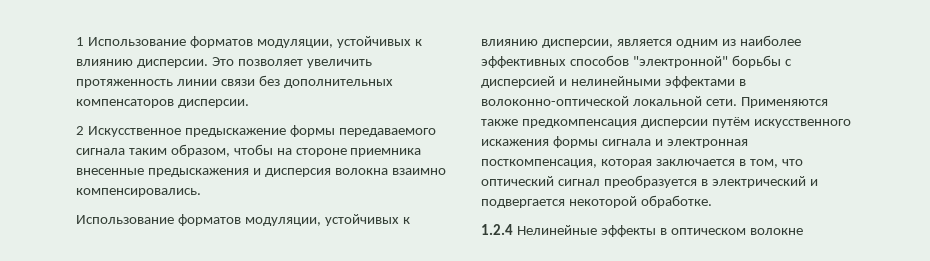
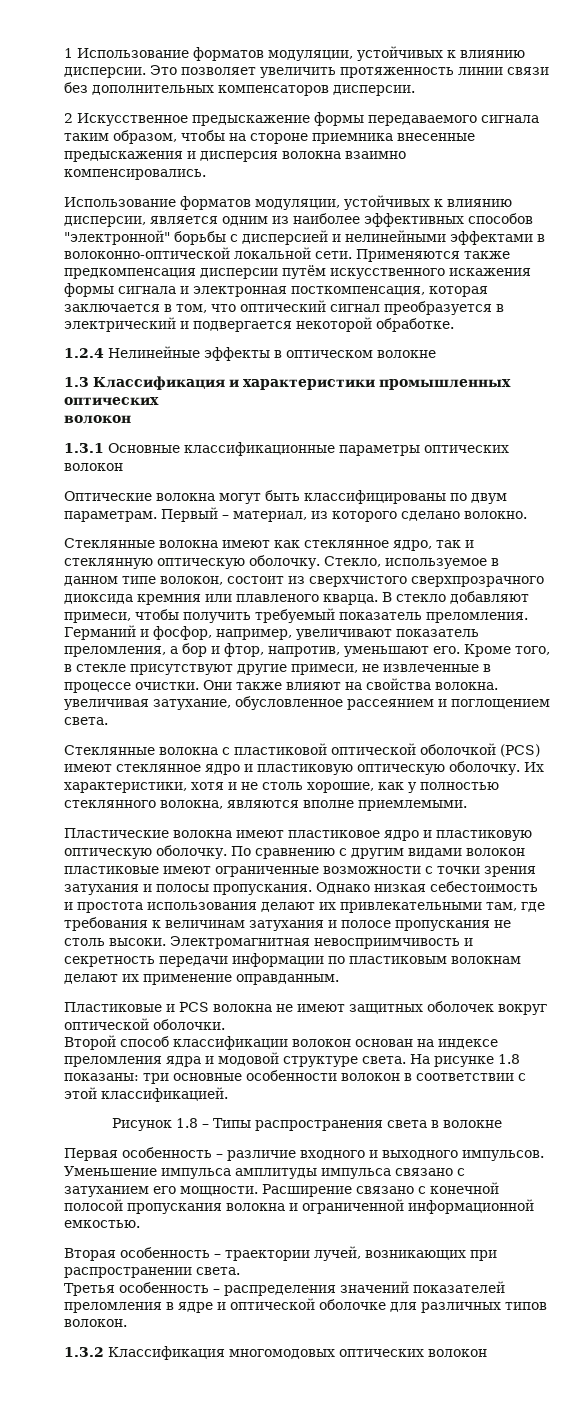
(803, 231) none -> [64,376,511,390] [64,397,159,405] [64,415,131,424] [64,442,509,456] [64,463,123,471] [64,490,507,504] [64,507,527,522] [64,538,474,551] [64,555,499,569] [64,576,544,587] [64,591,529,605] [64,608,528,623] [64,625,479,640] [64,643,550,657] [64,664,491,675] [64,678,498,693] [64,696,550,710] [64,717,108,725] [64,743,540,757] [64,761,544,775] [64,782,499,793] [64,800,467,811] [64,828,532,841] [64,845,525,859] [64,866,536,877] [64,881,538,895] [64,902,545,913] [64,917,511,931] [64,936,473,949] [64,953,521,967] [64,974,339,985] [64,1001,547,1015] [64,1018,225,1030] [64,1035,498,1050] [64,1052,520,1067] [64,1070,526,1084] [64,1087,228,1102] [112,1118,502,1131] [64,1147,544,1161] [64,1166,465,1179] [64,1182,499,1197] [64,1199,534,1214] [64,1220,140,1228] [64,1246,497,1261] [64,1267,240,1278] [64,1281,505,1296] [64,1298,547,1313] [64,1319,127,1327] [64,1346,487,1360] // 1.3 Классификация и характеристики промышленных оптических // волокон // 1.3.1 Основные классификационные параметры оптических волокон // Оптические волокна могут быть классифицированы по двум параметрам. Первый – материал, из которого сделано волокно. // Стеклянные волокна имеют как стеклянное ядро, так и стеклянную оптическую оболочку. Стекло, используемое в данном типе волокон, состоит из сверхчистого сверхпрозрачного диоксида кремния или плавленого кварца. В стекло добавляют примеси, чтобы получить требуемый показатель преломления. Германий и фосфор, например, увеличивают показатель преломления, а бор и фтор, напротив, уменьшают его. Кроме того, в стекле присутствуют другие примеси, не извлеченные в процессе очистки. Они также влияют на свойства волокна. увеличивая затухание, обусловленное рассеянием и поглощением света. // Стеклянные волокна с пластиковой оптической оболочкой (PCS) имеют стеклянное ядро и пластиковую оптическую оболочку. Их характеристики, хотя и не столь хорошие, как у полностью стеклянного волокна, являются вполне приемлемыми. // Пластические волокна имеют пластиковое ядро и пластиковую оптическую оболочку. По сравнению с другим видами волокон пластиковые имеют ограниченные возможности с точки зрения затухания и полосы пропускания. Однако низкая себестоимость и простота использования делают их привлекательными там, где требования к величинам затухания и полосе пропускания не столь высоки. Электромагнитная невосприимчивость и секретность передачи информации по пластиковым волокнам делают их применение оправданным. // Пластиковые и PCS волокна не имеют защитных оболочек вокруг оптической оболочки. // Второй способ классификации волокон основан на индексе преломления ядра и модовой структуре света. На рисунке 1.8 показаны: три основные особенности волокон в соответствии с этой классификацией. // Рисунок 1.8 – Типы распространения света в волокне // Первая особенность – различие входного и выходного импульсов. Уменьшение импульса амплитуды импульса связано с затуханием его мощности. Расширение связано с конечной полосой пропускания волокна и ограниченной информационной емкостью. // Вторая особенность – траектории лучей, возникающих при распространении света. // Третья особенность – распределения значений показателей преломления в ядре и оптической оболочке для различных типов волокон. // 1.3.2 Классификация многомодовых оптических волокон

